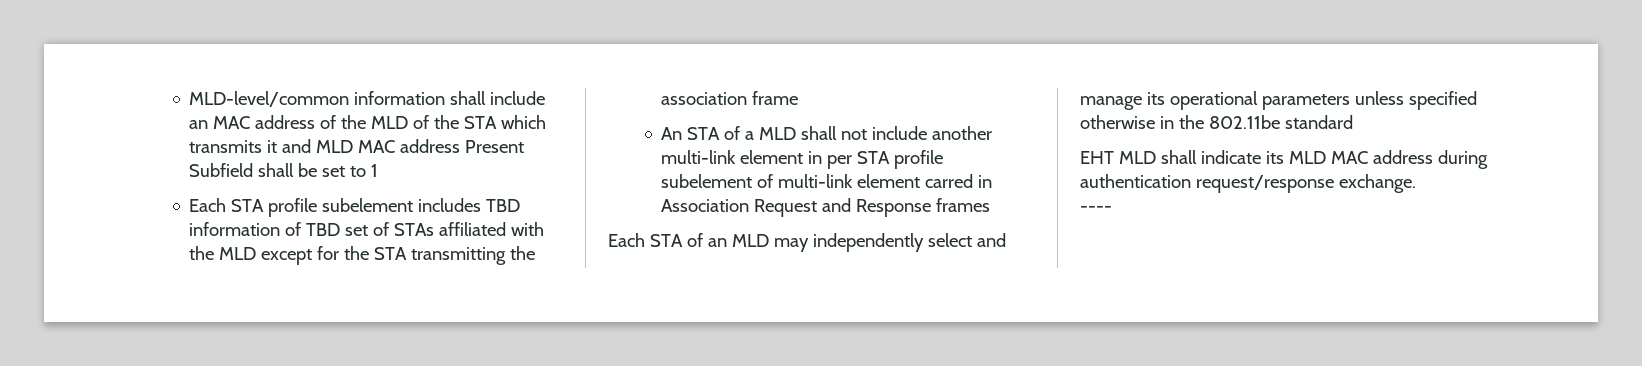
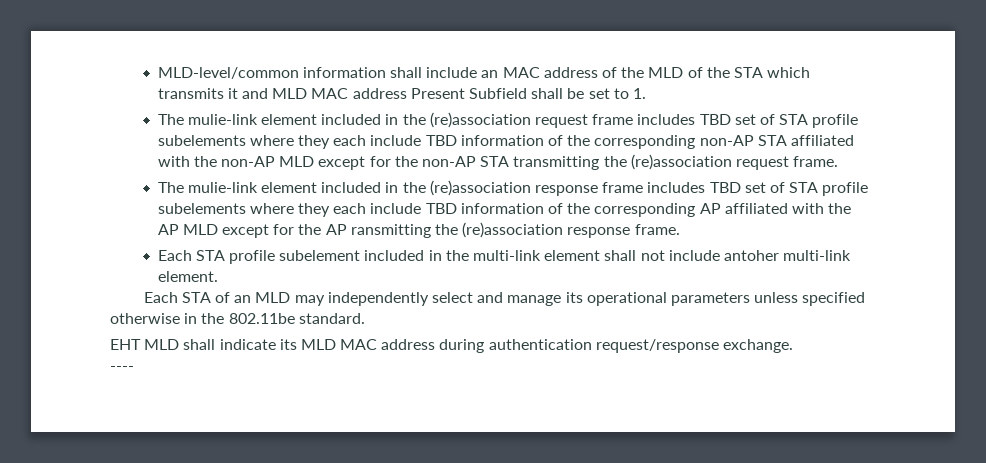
[371,164,379,177] [189,198,521,217] [189,222,545,236] [189,246,536,265] [661,91,799,105] [661,126,993,140] [661,150,944,169] [661,174,993,188] [661,198,991,217] 1 // Each STA profile subelement includes TBD information of TBD set of STAs affiliated with the MLD except for the STA transmitting the association frame // An STA of a MLD shall not include another multi-link element in per STA profile subelement of multi-link element carred in Association Request and Response frames -> [632,88,646,99] [157,112,859,128] [157,135,854,149] [157,154,839,170] [157,180,869,196] [157,203,852,217] [157,222,680,238] [157,250,852,264] [157,271,218,282] 1. // The mulie-link element included in the (re)association request frame includes TBD set of STA profile subelements where they each include TBD information of the corresponding non-AP STA affiliated with the non-AP MLD except for the non-AP STA transmitting the (re)association request frame. // The mulie-link element included in the (re)association response frame includes TBD set of STA profile subelements where they each include TBD information of the corresponding AP affiliated with the AP MLD except for the AP ransmitting the (re)association response frame. // Each STA profile subelement included in the multi-link element shall not include antoher multi-link element.
[1284,115,1353,129] standard -> [298,313,365,324] standard.

